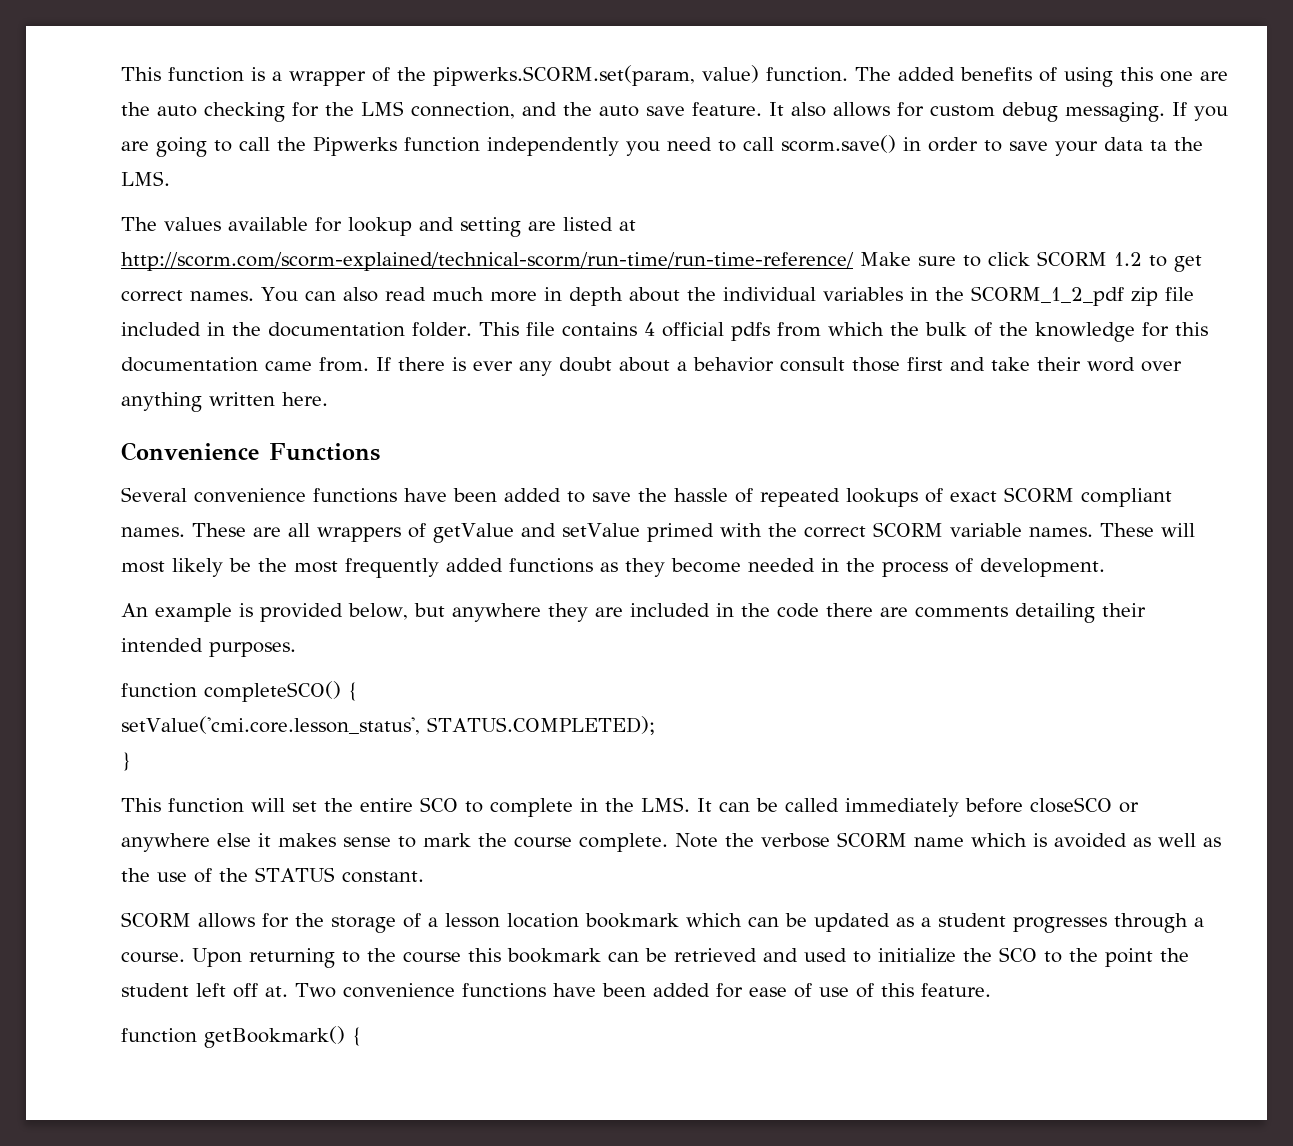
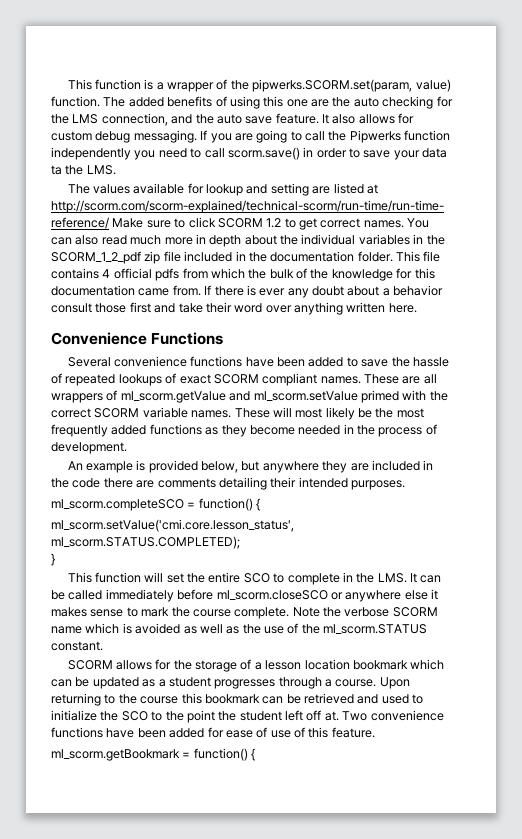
[433,523,640,543] getValue and setValue -> [120,391,358,403] ml_scorm.getValue and ml_scorm.setValue
[121,681,341,702] function completeSCO() -> [51,498,253,511] ml_scorm.completeSCO = function()
[121,716,655,735] setValue('cmi.core.lesson_status', STATUS.COMPLETED); -> [51,519,294,532] [51,536,240,549] ml_scorm.setValue('cmi.core.lesson_status', ml_scorm.STATUS.COMPLETED);
[1030,797,1112,813] closeSCO -> [216,590,328,600] ml_scorm.closeSCO
[255,867,335,882] STATUS -> [323,624,428,634] ml_scorm.STATUS
[121,1026,345,1048] function getBookmark() -> [51,748,248,761] ml_scorm.getBookmark = function()

